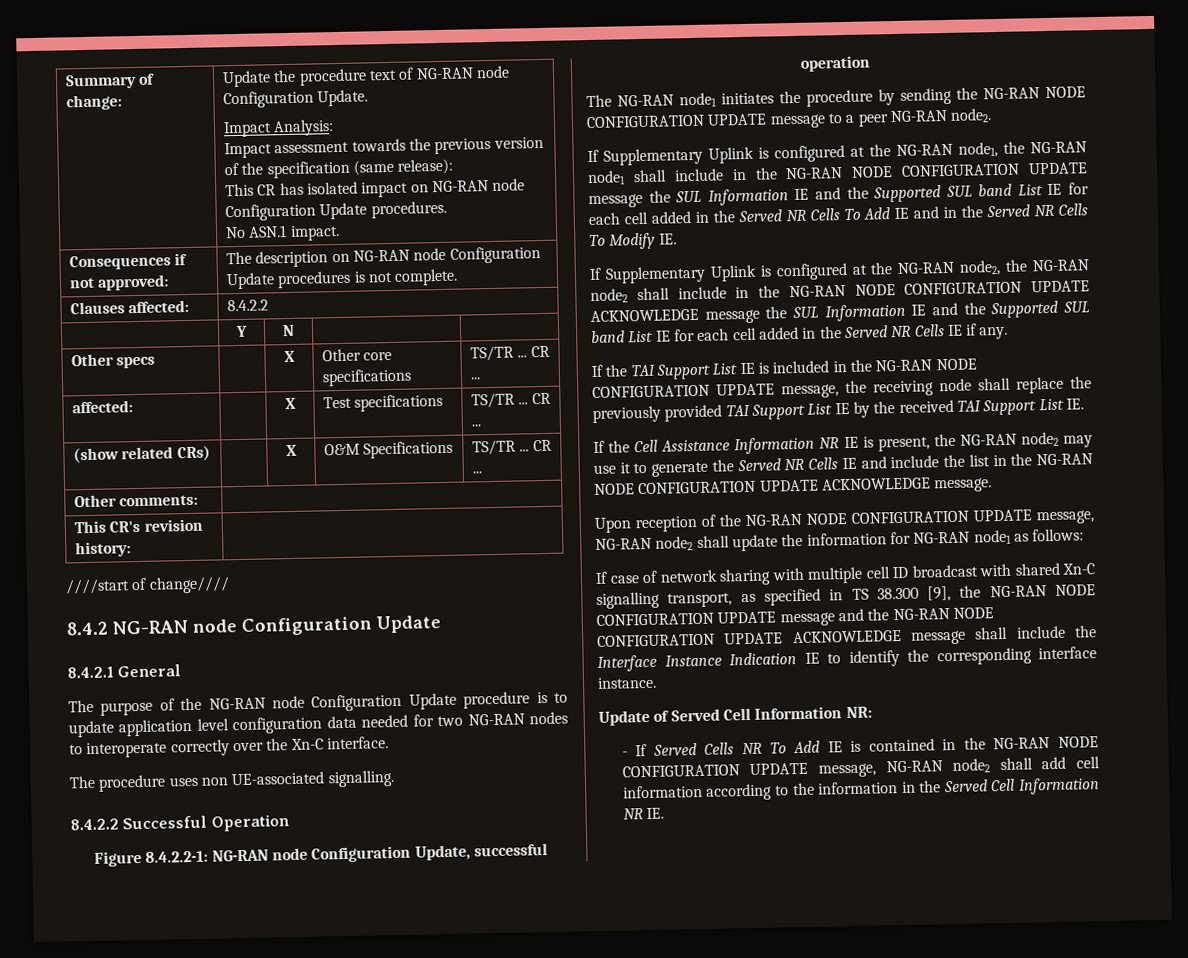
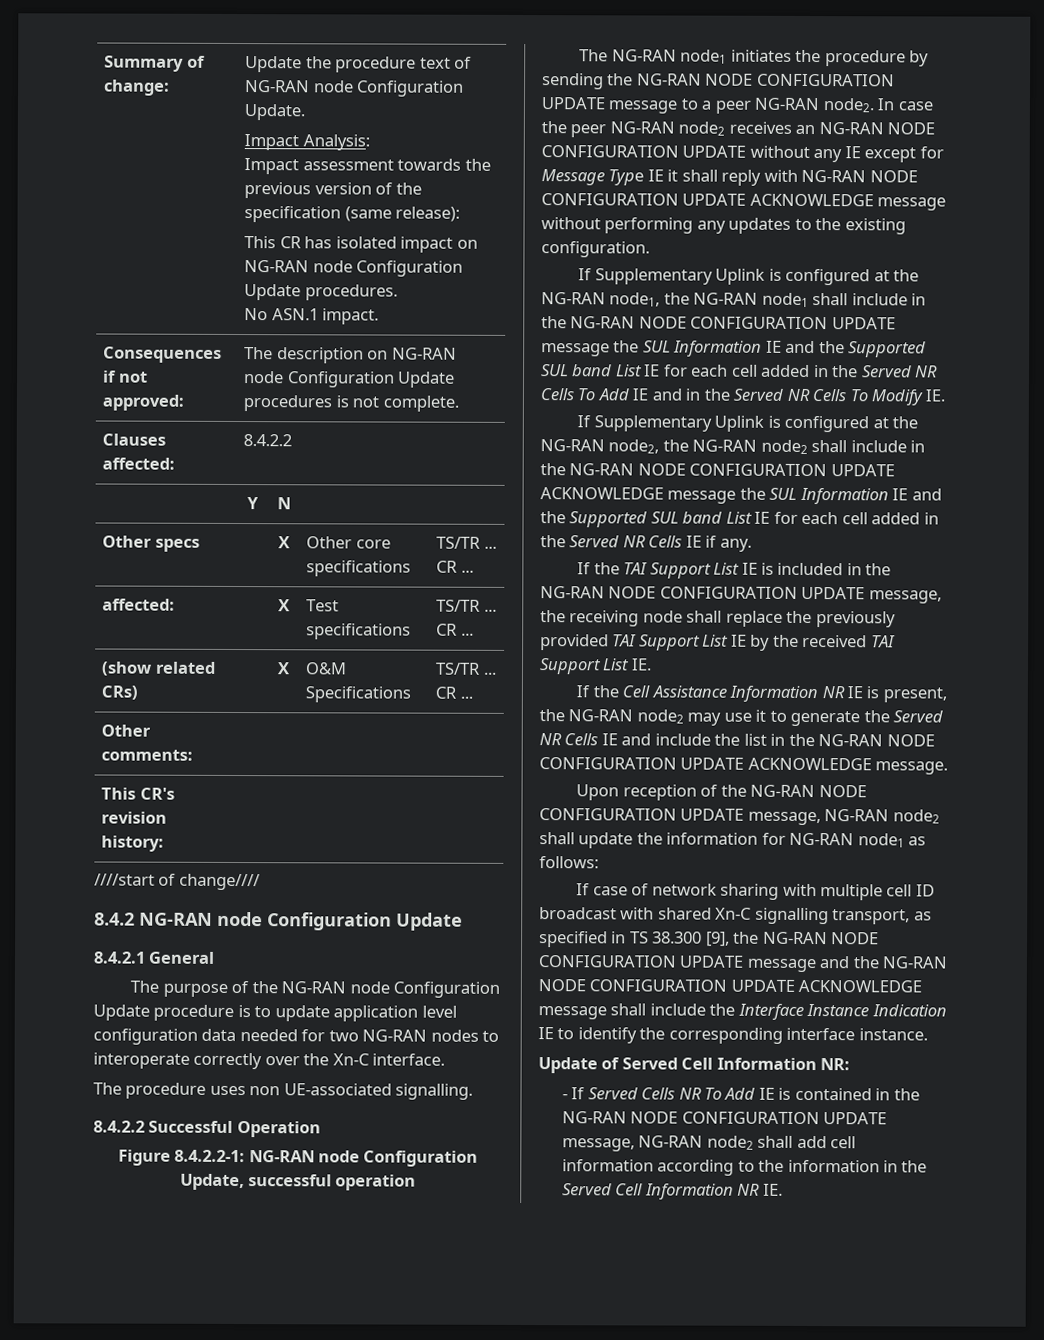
(993, 115) none -> [877,98,933,111] [541,121,936,138] [541,145,944,163] [541,169,918,186] [541,193,947,211] [541,217,906,235] [541,241,650,258] In case the peer NG-RAN node2 receives an NG-RAN NODE CONFIGURATION UPDATE without any IE except for Message Type IE it shall reply with NG-RAN NODE CONFIGURATION UPDATE ACKNOWLEDGE message without performing any updates to the existing configuration.

